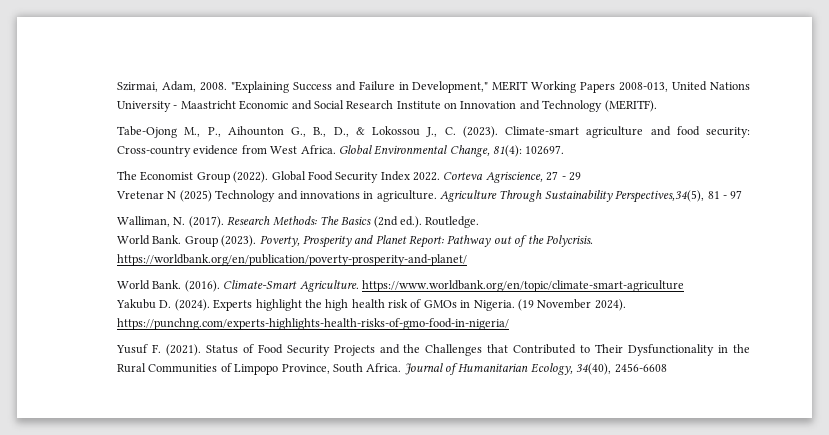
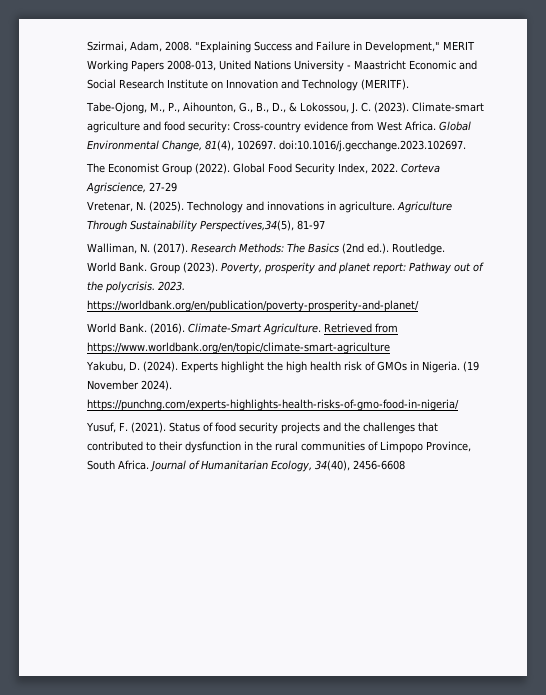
[116,126,177,138] Tabe-Ojong -> [85,102,147,114] Tabe-Ojong,
[227,126,284,136] Aihounton -> [182,102,236,113] Aihounton,
[371,126,438,137] Lokossou J., -> [299,102,358,114] Lokossou, J.
[492,145,522,157] 81(4): -> [204,140,234,151] 81(4),
(565, 150) none -> [278,140,466,152] doi:10.1016/j.gecchange.2023.102697.
[380,171,410,181] Index -> [337,163,368,174] Index,
[546,171,581,181] [115,190,212,202] 27 - 29 // Vretenar N (2025) -> [148,182,177,192] [86,201,184,212] 27-29 // Vretenar, N. (2025).
[707,190,743,199] 81 - 97 -> [296,220,325,230] 81-97
[302,235,444,248] Prosperity and Planet Report: -> [263,262,406,274] prosperity and planet report:
[545,235,593,247] Polycrisis. -> [104,281,185,293] polycrisis. 2023.
(359, 286) none -> [323,323,398,333] Retrieved from
[115,299,156,309] Yakubu -> [85,361,126,372] Yakubu,
[115,344,148,354] Yusuf -> [85,422,116,433] Yusuf,
[257,344,750,356] [116,363,218,373] Food Security Projects and the Challenges that Contributed to Their Dysfunctionality in the Rural Communities -> [214,422,438,434] [86,441,365,453] food security projects and the challenges that contributed to their dysfunction in the rural communities

